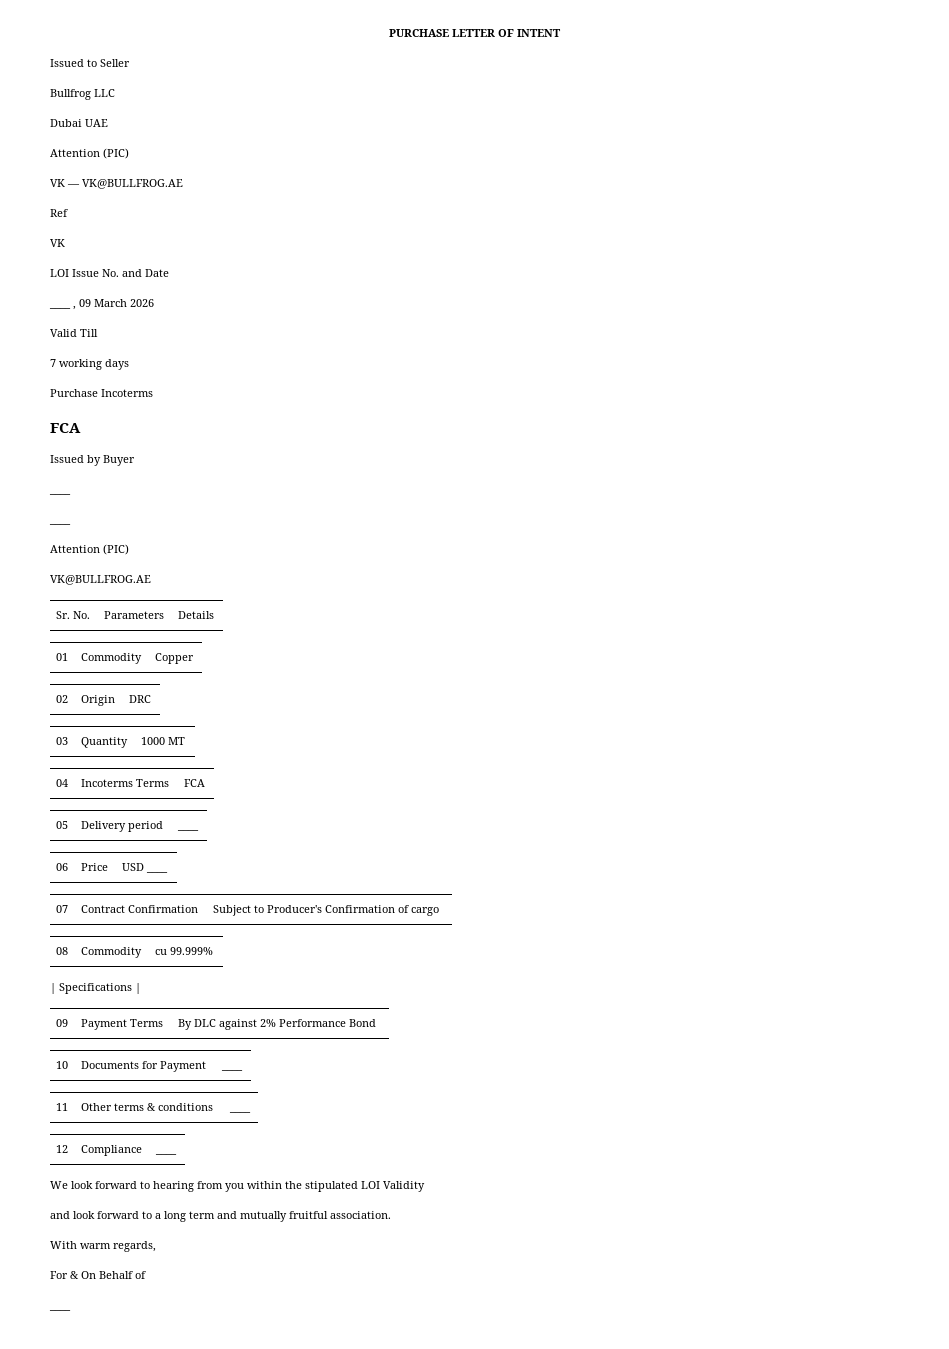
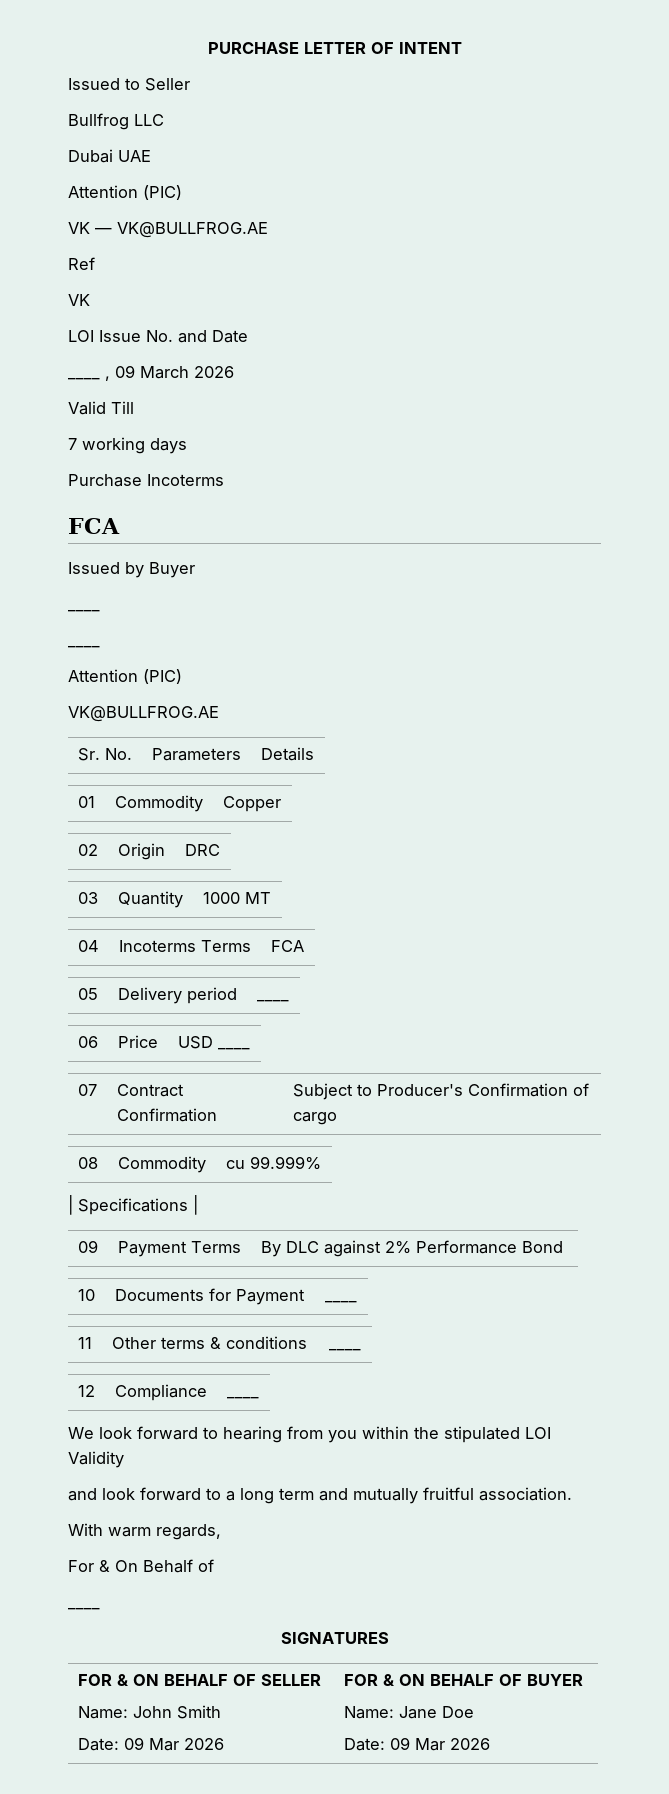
(71, 1310) none -> [280,1632,389,1644] [77,1674,321,1686] [77,1705,221,1719] [77,1737,224,1751] [343,1674,583,1686] [343,1706,474,1719] [343,1737,490,1751] // SIGNATURES // FOR & ON BEHALF OF SELLER // Name: John Smith // Date: 09 Mar 2026 | FOR & ON BEHALF OF BUYER // Name: Jane Doe // Date: 09 Mar 2026

